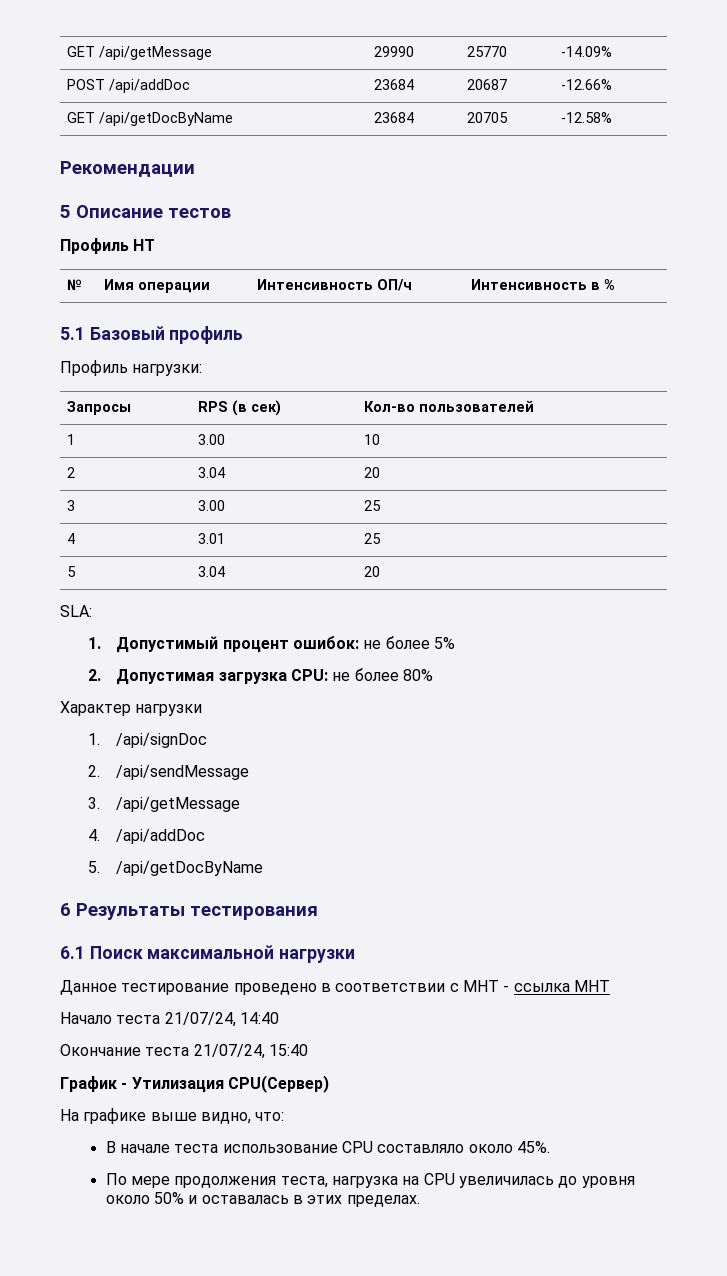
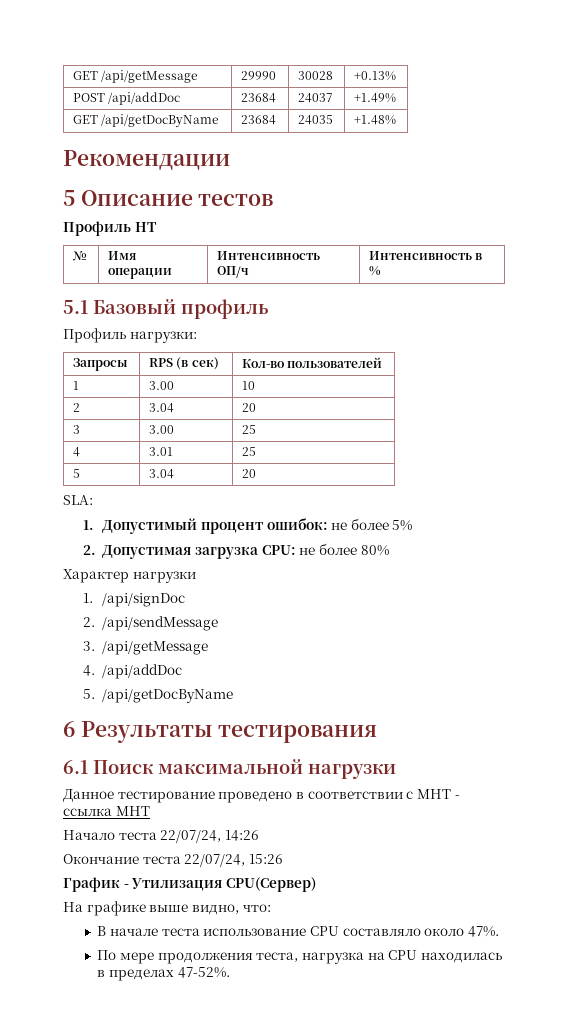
[467,46,508,57] [561,46,613,57] 25770 | -14.09% -> [298,71,334,80] [354,71,397,81] 30028 | +0.13%
[467,79,508,90] [561,79,613,90] 20687 | -12.66% -> [298,93,334,103] [354,93,397,103] 24037 | +1.49%
[467,112,509,123] [561,112,613,123] 20705 | -12.58% -> [298,115,334,125] [354,115,397,125] 24035 | +1.48%
[164,1012,279,1027] 21/07/24, 14:40 -> [160,830,259,843] 22/07/24, 14:26
[193,1044,308,1059] 21/07/24, 15:40 -> [184,854,283,867] 22/07/24, 15:26
[516,1141,550,1153] 45%. -> [467,926,499,937] 47%.
[458,1176,635,1188] [105,1192,420,1207] увеличилась до уровня около 50% и оставалась в этих пределах. -> [420,952,502,963] [97,967,230,981] находилась в пределах 47-52%.

